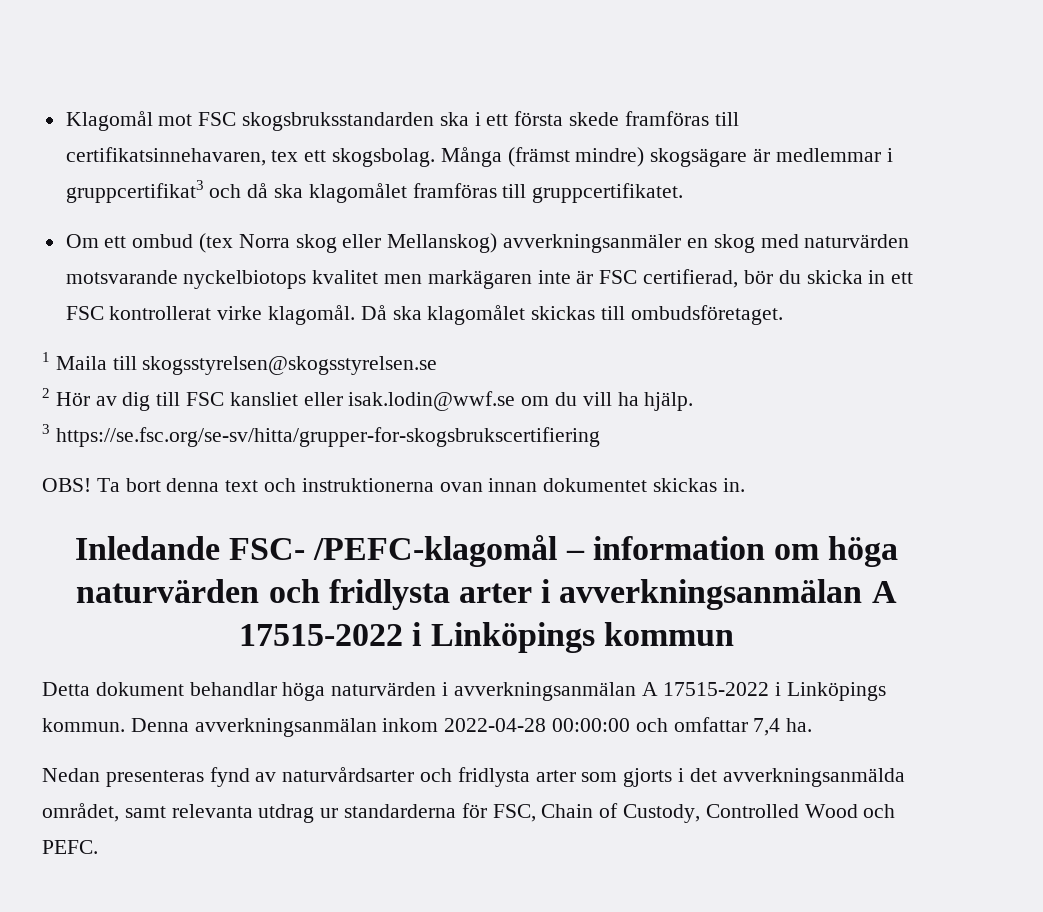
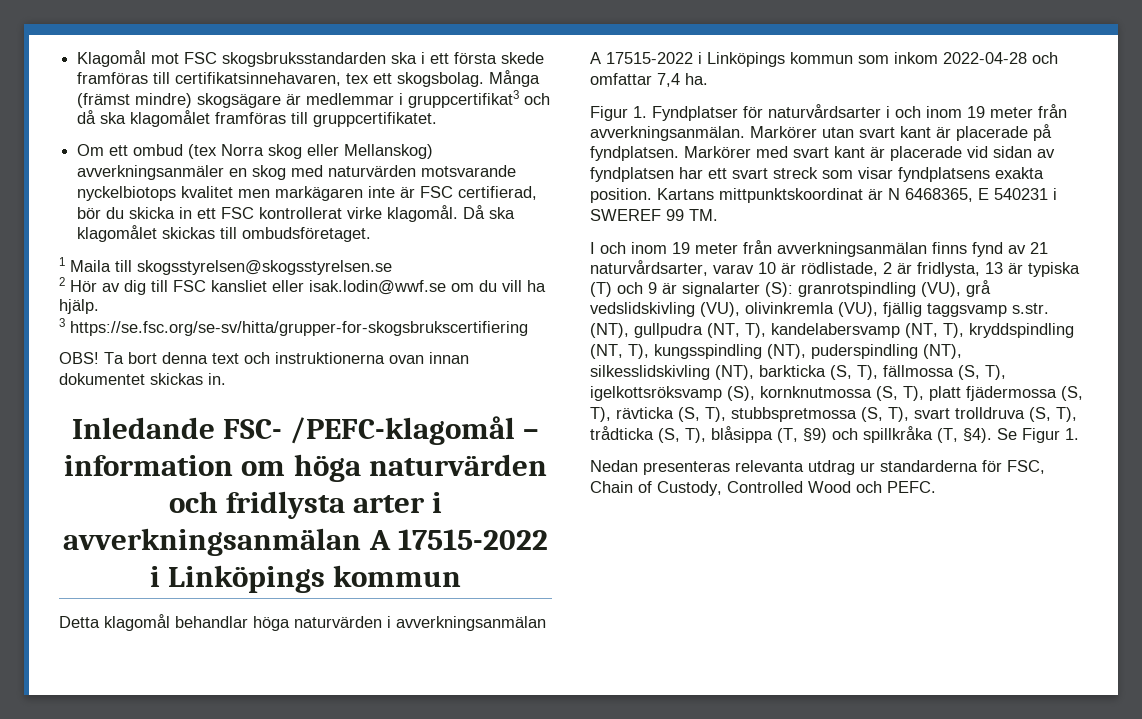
[95,682,184,696] dokument -> [104,614,170,631] klagomål
[42,718,377,737] kommun. Denna avverkningsanmälan -> [790,52,889,64] kommun som
[552,718,631,732] 00:00:00 -> (1027, 58) none
[42,767,905,787] [42,803,166,822] Nedan presenteras fynd av naturvårdsarter och fridlysta arter som gjorts i det avverkningsanmälda området, samt -> [590,104,1067,121] [590,124,1052,141] [590,146,1055,161] [590,167,1044,182] [590,188,1057,203] [590,209,718,221] [590,240,1048,257] [590,260,1080,277] [590,280,991,297] [590,302,1049,317] [590,323,1074,338] [590,344,962,359] [590,365,1006,380] [590,386,1083,401] [590,407,1077,422] [590,426,1079,443] [590,460,730,475] Figur 1. Fyndplatser för naturvårdsarter i och inom 19 meter från avverkningsanmälan. Markörer utan svart kant är placerade på fyndplatsen. Markörer med svart kant är placerade vid sidan av fyndplatsen har ett svart streck som visar fyndplatsens exakta position. Kartans mittpunktskoordinat är N 6468365, E 540231 i SWEREF 99 TM. // I och inom 19 meter från avverkningsanmälan finns fynd av 21 naturvårdsarter, varav 10 är rödlistade, 2 är fridlysta, 13 är typiska (T) och 9 är signalarter (S): granrotspindling (VU), grå vedslidskivling (VU), olivinkremla (VU), fjällig taggsvamp s.str. (NT), gullpudra (NT, T), kandelabersvamp (NT, T), kryddspindling (NT, T), kungsspindling (NT), puderspindling (NT), silkesslidskivling (NT), barkticka (S, T), fällmossa (S, T), igelkottsröksvamp (S), kornknutmossa (S, T), platt fjädermossa (S, T), rävticka (S, T), stubbspretmossa (S, T), svart trolldruva (S, T), trådticka (S, T), blåsippa (T, §9) och spillkråka (T, §4). Se Figur 1. // Nedan presenteras

